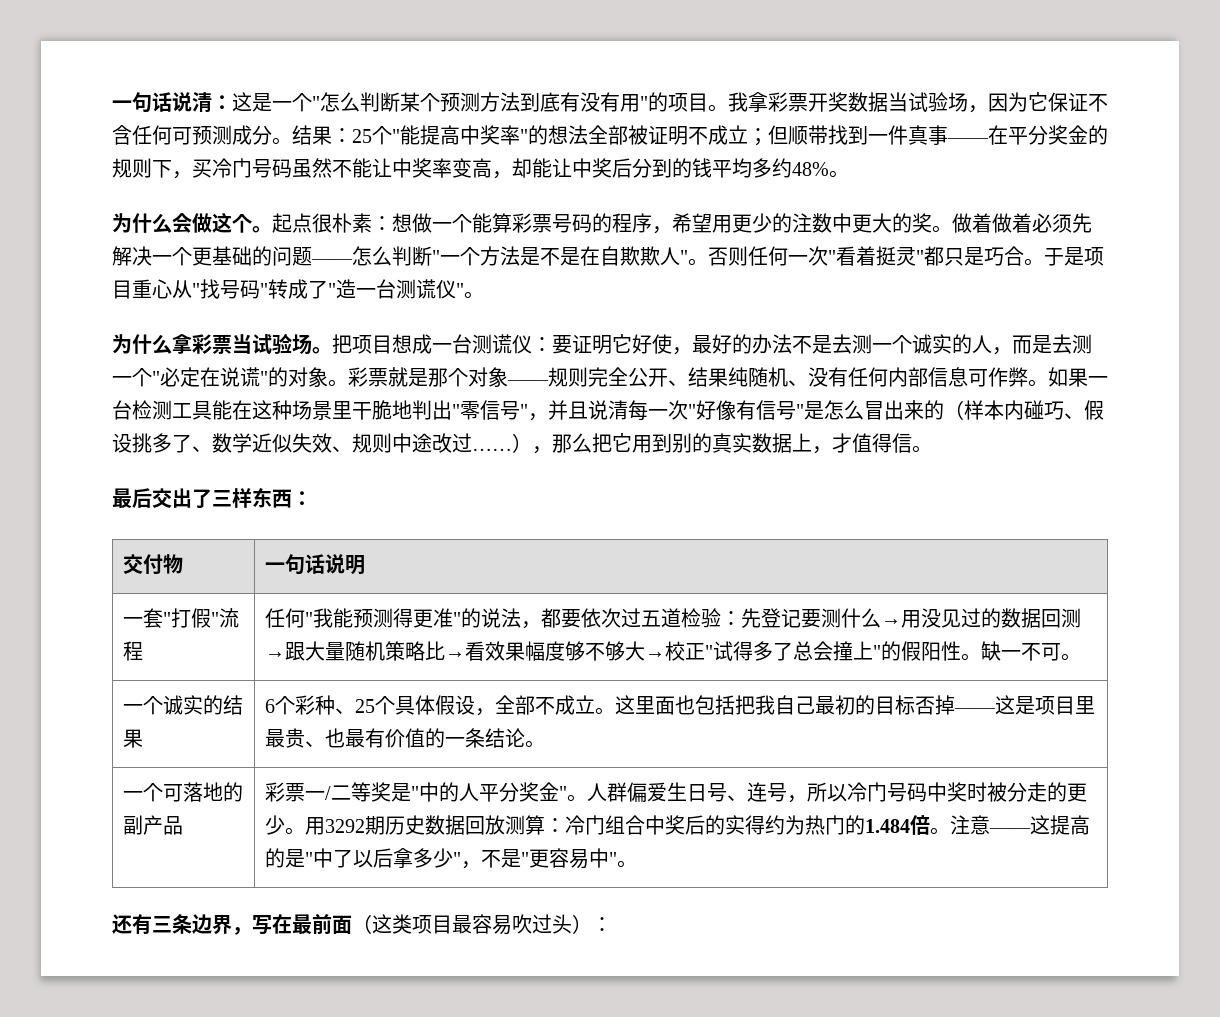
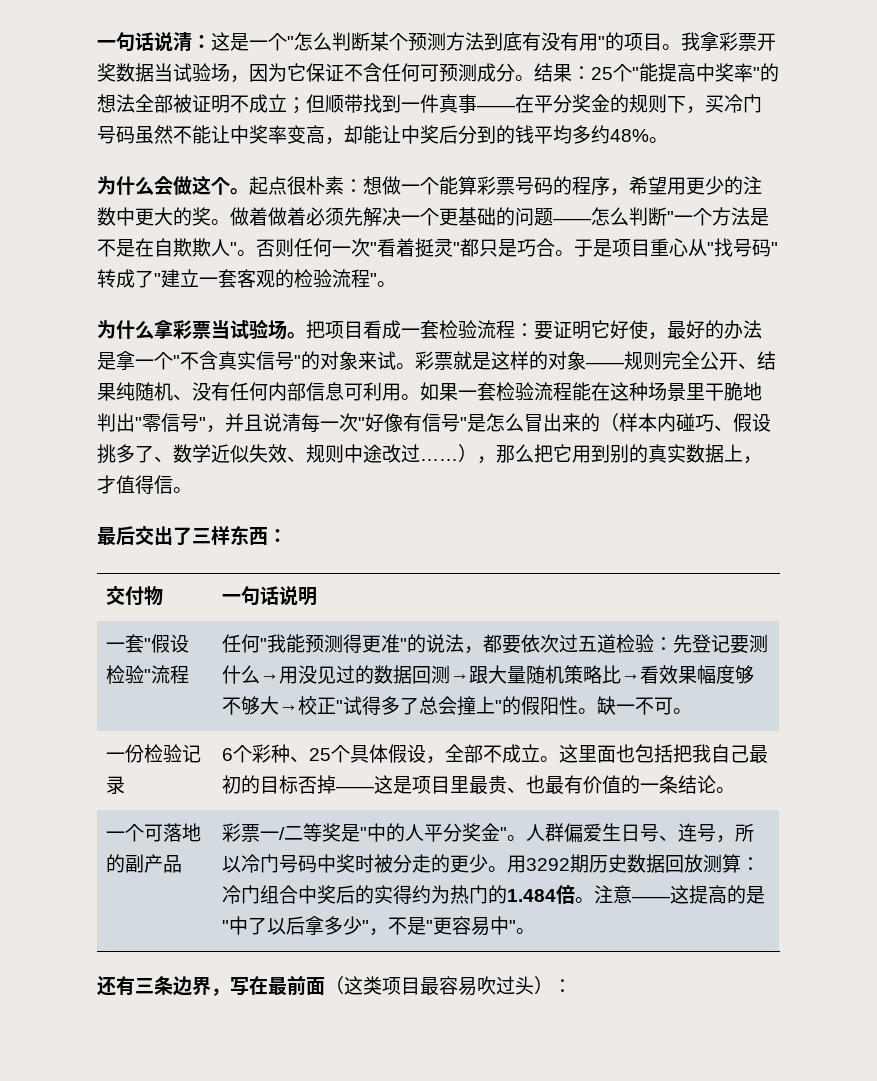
[336,279,456,299] 造一台测谎仪 -> [161,269,370,288] 建立一套客观的检验流程
[392,334,532,354] 想成一台测谎仪 -> [363,320,515,339] 看成一套检验流程
[792,334,1092,355] [112,367,260,387] 不是去测一个诚实的人，而是去测一个"必定在说谎 -> [97,351,294,371] 是拿一个"不含真实信号
(328, 377) none -> [358,351,396,370] 来试
[428,368,468,387] 那个 -> [491,351,548,370] 这样的
[988,367,1028,387] 作弊 -> [363,382,401,401] 利用
[112,400,212,420] 台检测工具 -> [477,382,572,401] 套检验流程
[171,608,212,628] 打假 -> [151,634,190,653] [106,665,145,684] 假设检验
[143,695,244,715] [123,729,144,748] 个诚实的结果 -> [125,744,202,763] [106,776,126,794] 份检验记录

